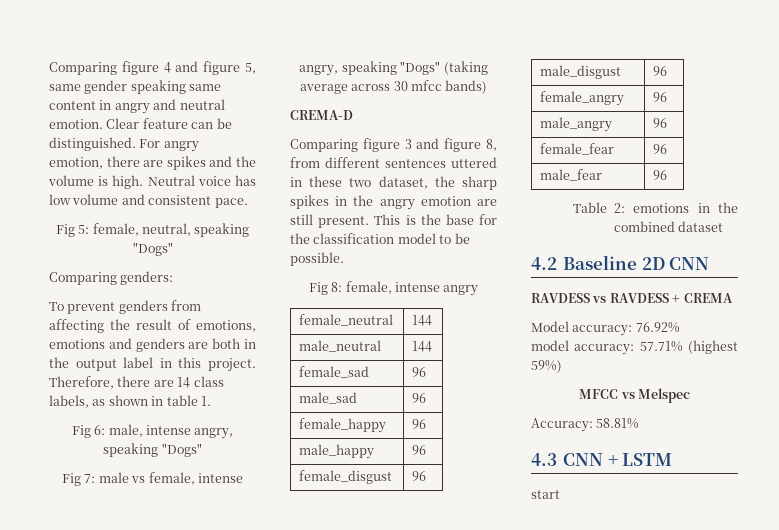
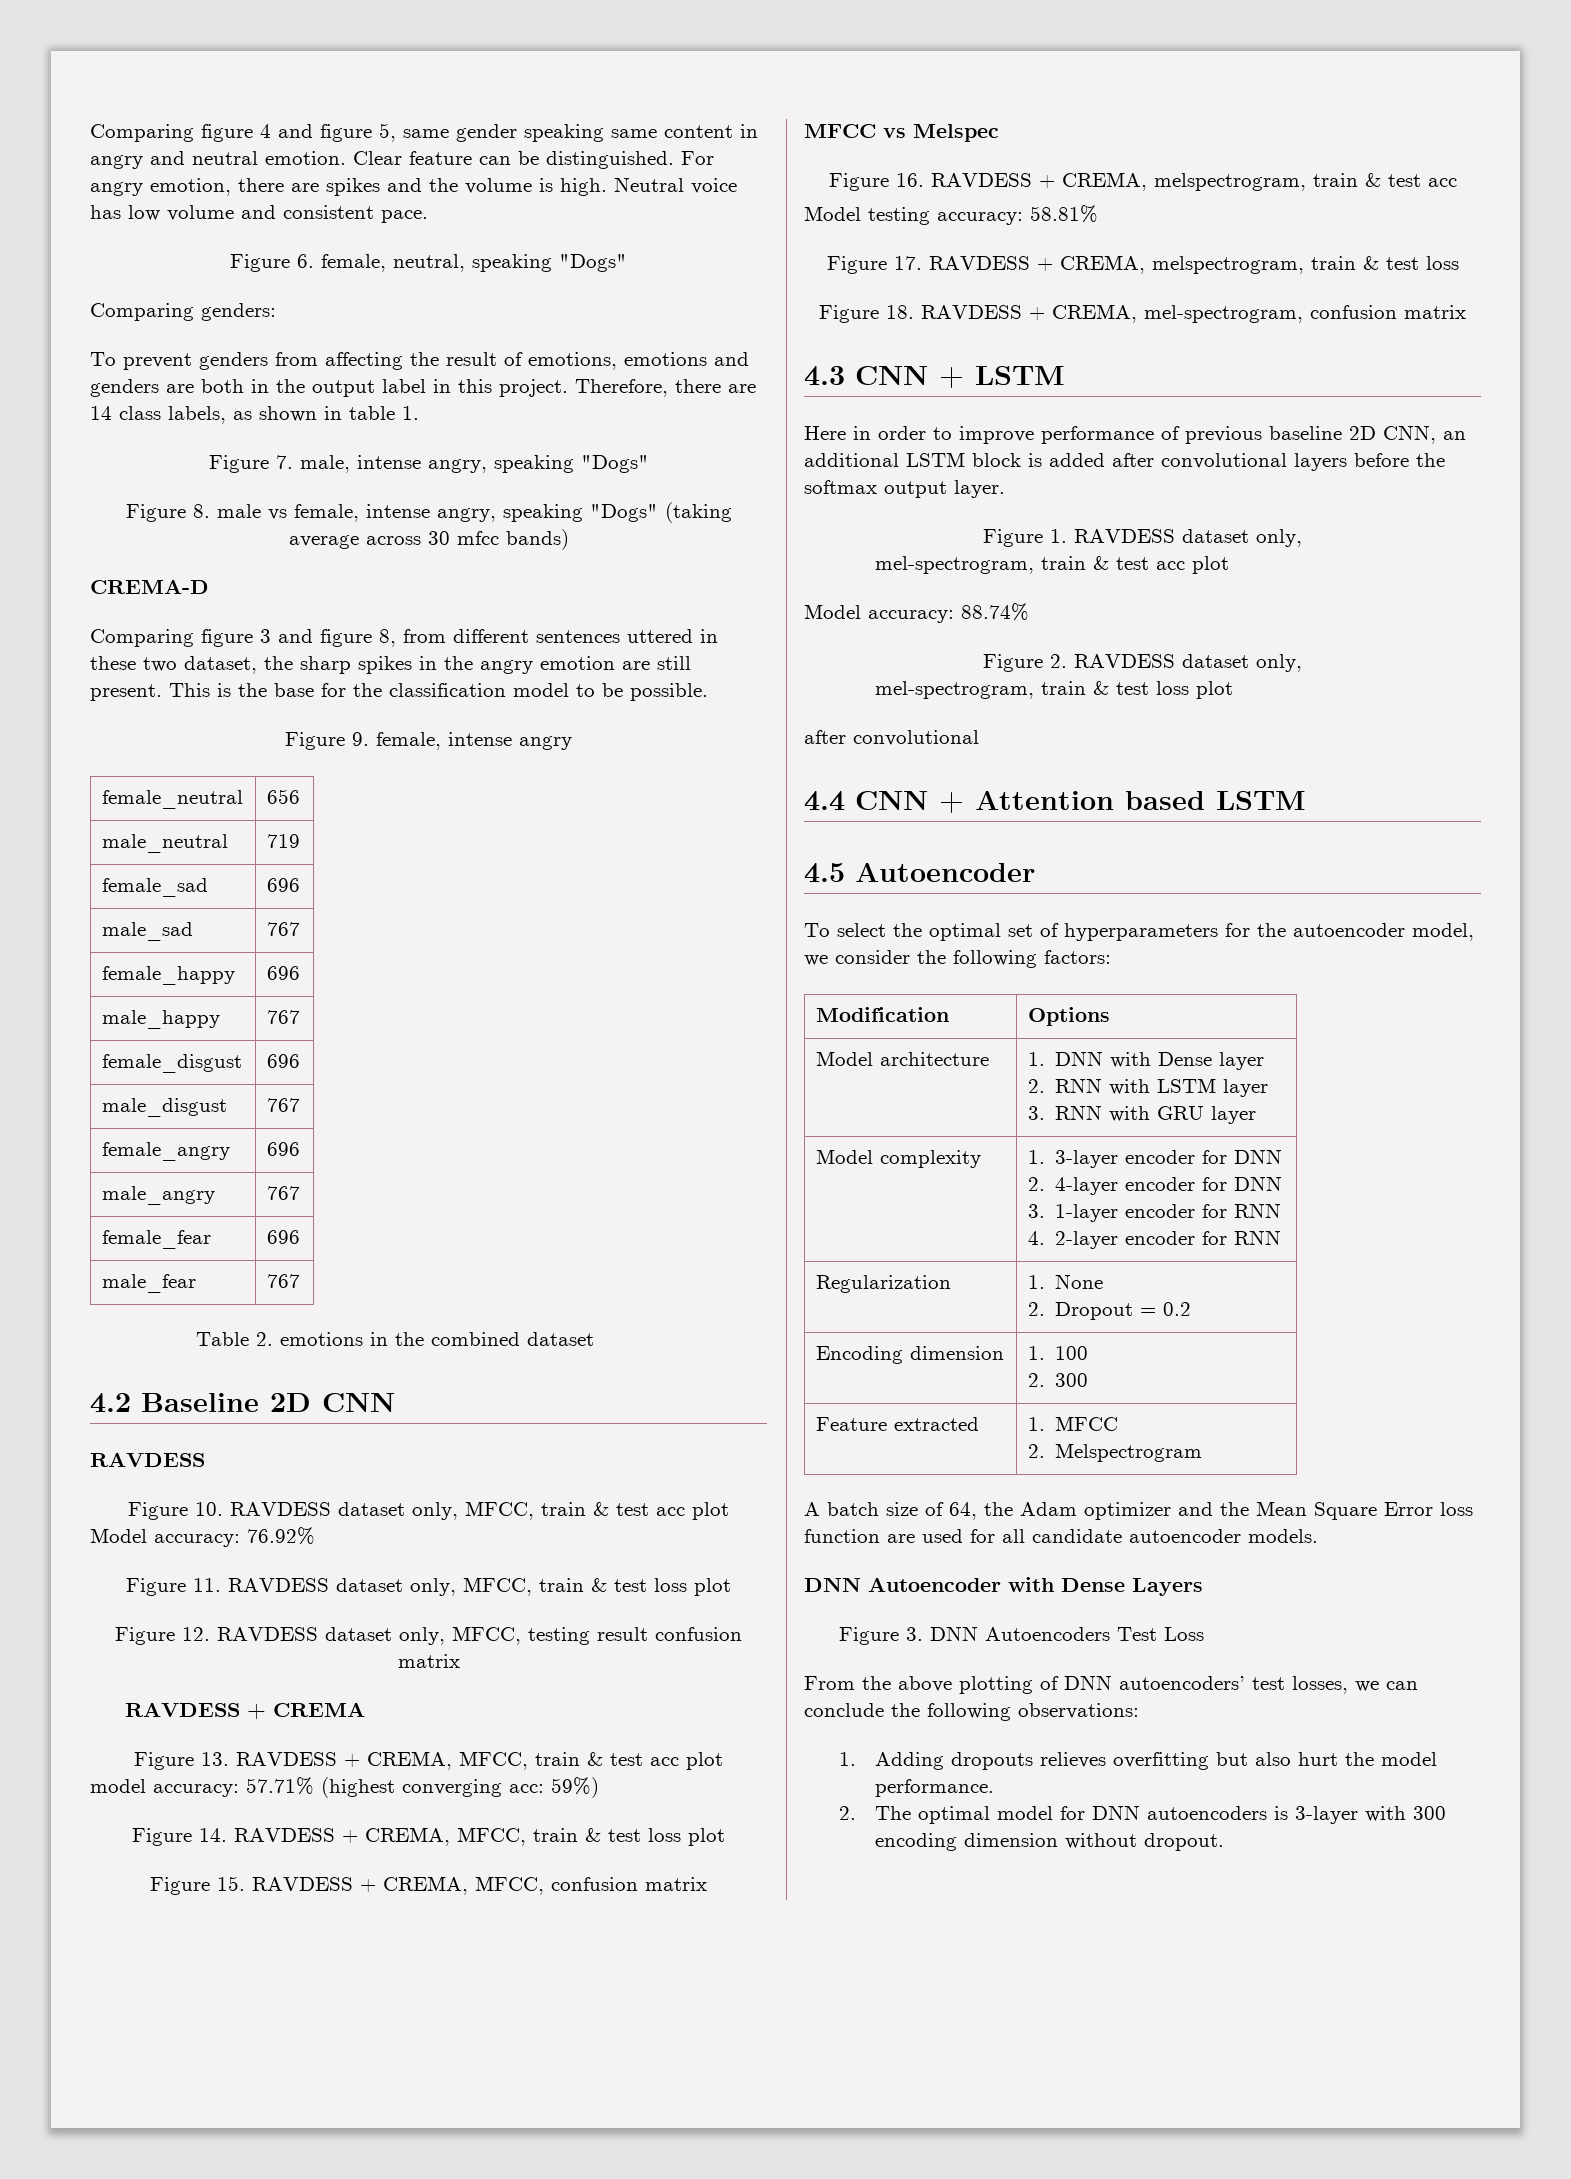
[55,224,90,237] Fig 5: -> [230,254,314,272] Figure 6.
[71,425,106,438] Fig 6: -> [208,455,293,473] Figure 7.
[62,473,96,486] Fig 7: -> [125,504,210,522] Figure 8.
[308,282,343,295] Fig 8: -> [285,732,369,750] Figure 9.
[412,315,433,326] 144 -> [266,789,300,804] 656
[412,341,433,352] 144 -> [266,834,300,848] 719
[412,367,427,377] 96 -> [266,878,300,892] 696
[412,393,427,403] 96 -> [266,922,300,936] 767
[412,419,427,429] 96 -> [266,966,300,980] 696
[412,445,427,455] 96 -> [266,1010,300,1024] 767
[412,471,427,481] 96 -> [266,1054,300,1068] 696
[653,66,668,76] 96 -> [266,1098,300,1112] 767
[653,92,668,102] 96 -> [266,1142,300,1156] 696
[653,118,668,128] 96 -> [266,1186,300,1200] 767
[653,144,668,154] 96 -> [266,1230,300,1244] 696
[653,170,668,180] 96 -> [266,1274,300,1288] 767
[613,203,625,213] 2: -> [256,1332,274,1346] 2.
[592,293,733,303] [531,321,680,336] vs RAVDESS + CREMA // Model accuracy: 76.92% -> [128,1501,729,1520] [90,1527,315,1547] [126,1577,731,1596] [115,1626,742,1645] [397,1654,460,1668] [125,1702,366,1719] [134,1751,723,1770] // Figure 10. RAVDESS dataset only, MFCC, train & test acc plot // Model accuracy: 76.92% // Figure 11. RAVDESS dataset only, MFCC, train & test loss plot // Figure 12. RAVDESS dataset only, MFCC, testing result confusion matrix // RAVDESS + CREMA // Figure 13. RAVDESS + CREMA, MFCC, train & test acc plot
(738, 347) none -> [402,1779,544,1797] converging acc:
[579,388,690,403] [531,418,640,432] [531,453,673,466] [531,490,560,499] MFCC vs Melspec // Accuracy: 58.81% // 4.3 CNN + LSTM // start -> [132,1827,725,1846] [150,1876,707,1895] [804,124,999,142] [828,172,1457,191] [804,205,1098,225] [826,255,1459,274] [819,304,1466,323] [804,366,1066,388] [804,425,1466,444] [804,452,1445,471] [804,480,1005,498] [983,529,1302,547] [874,556,1229,574] [804,603,1029,623] [983,654,1302,672] [874,681,1233,699] [804,730,979,746] [804,791,1307,813] [804,863,1036,883] [804,923,1474,941] [804,950,1111,968] [815,1007,949,1022] [1027,1007,1110,1026] [815,1051,989,1066] [1027,1051,1265,1070] [1027,1078,1269,1097] [1027,1105,1257,1124] [815,1149,981,1168] [1027,1149,1283,1168] [1027,1176,1283,1195] [1027,1203,1282,1222] [1027,1230,1282,1249] [815,1275,951,1293] [1027,1274,1104,1289] [1027,1302,1192,1320] [815,1346,1004,1364] [1027,1346,1089,1360] [1027,1373,1089,1387] [815,1417,979,1431] [1027,1416,1119,1431] [1027,1443,1203,1462] [804,1501,1473,1520] [804,1529,1318,1543] [804,1577,1203,1596] [839,1626,1205,1645] [804,1675,1418,1694] [804,1703,1139,1721] [839,1752,1437,1770] [874,1779,994,1797] [839,1805,1446,1824] [874,1833,1224,1851] Figure 14. RAVDESS + CREMA, MFCC, train & test loss plot // Figure 15. RAVDESS + CREMA, MFCC, confusion matrix // MFCC vs Melspec // Figure 16. RAVDESS + CREMA, melspectrogram, train & test acc // Model testing accuracy: 58.81% // Figure 17. RAVDESS + CREMA, melspectrogram, train & test loss // Figure 18. RAVDESS + CREMA, mel-spectrogram, confusion matrix // 4.3 CNN + LSTM // Here in order to improve performance of previous baseline 2D CNN, an additional LSTM block is added after convolutional layers before the softmax output layer. // Figure 1. RAVDESS dataset only, // mel-spectrogram, train & test acc plot // Model accuracy: 88.74% // Figure 2. RAVDESS dataset only, // mel-spectrogram, train & test loss plot // after convolutional // 4.4 CNN + Attention based LSTM // 4.5 Autoencoder // To select the optimal set of hyperparameters for the autoencoder model, we consider the following factors: // Modification | Options // Model architecture | 1. DNN with Dense layer // 2. RNN with LSTM layer // 3. RNN with GRU layer // Model complexity | 1. 3-layer encoder for DNN // 2. 4-layer encoder for DNN // 3. 1-layer encoder for RNN // 4. 2-layer encoder for RNN // Regularization | 1. None // 2. Dropout = 0.2 // Encoding dimension | 1. 100 // 2. 300 // Feature extracted | 1. MFCC // 2. Melspectrogram // A batch size of 64, the Adam optimizer and the Mean Square Error loss function are used for all candidate autoencoder models. // DNN Autoencoder with Dense Layers // Figure 3. DNN Autoencoders Test Loss // From the above plotting of DNN autoencoders’ test losses, we can conclude the following observations: // 1. Adding dropouts relieves overfitting but also hurt the model performance. // 2. The optimal model for DNN autoencoders is 3-layer with 300 encoding dimension without dropout.

